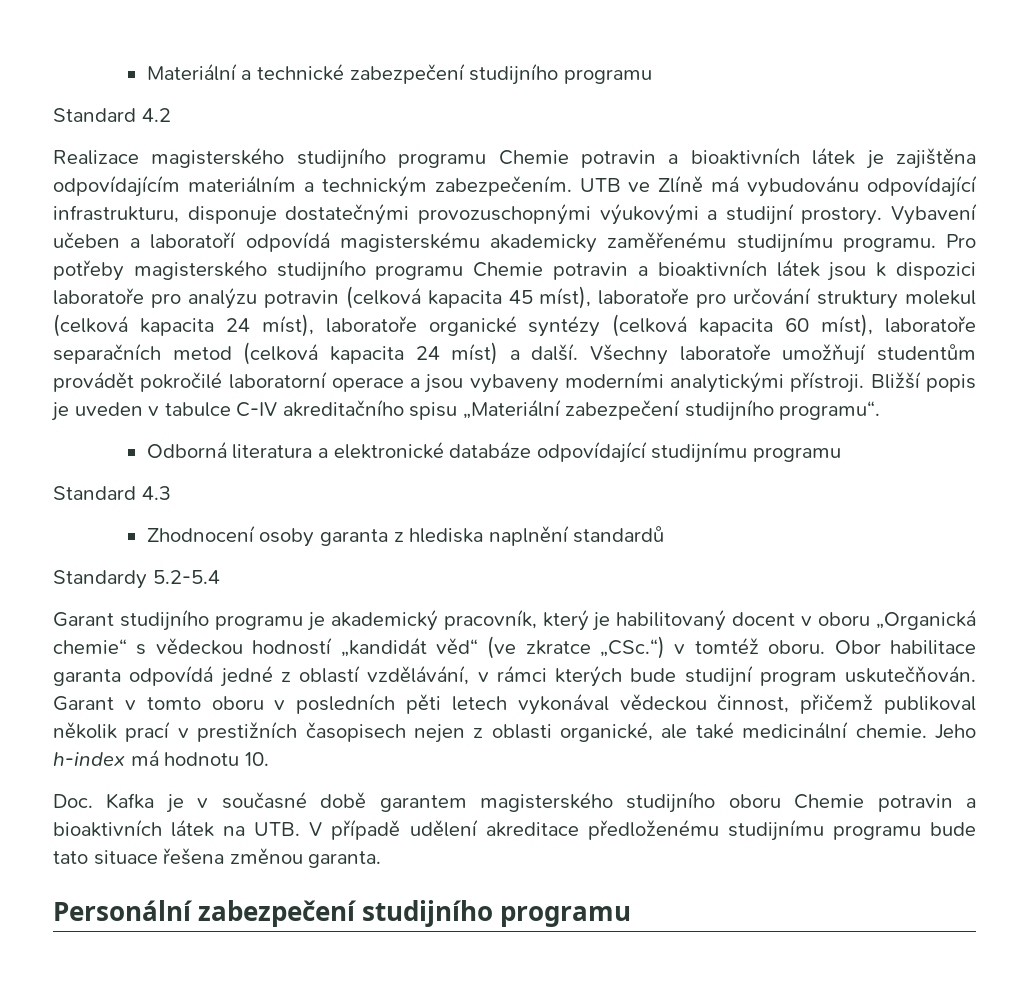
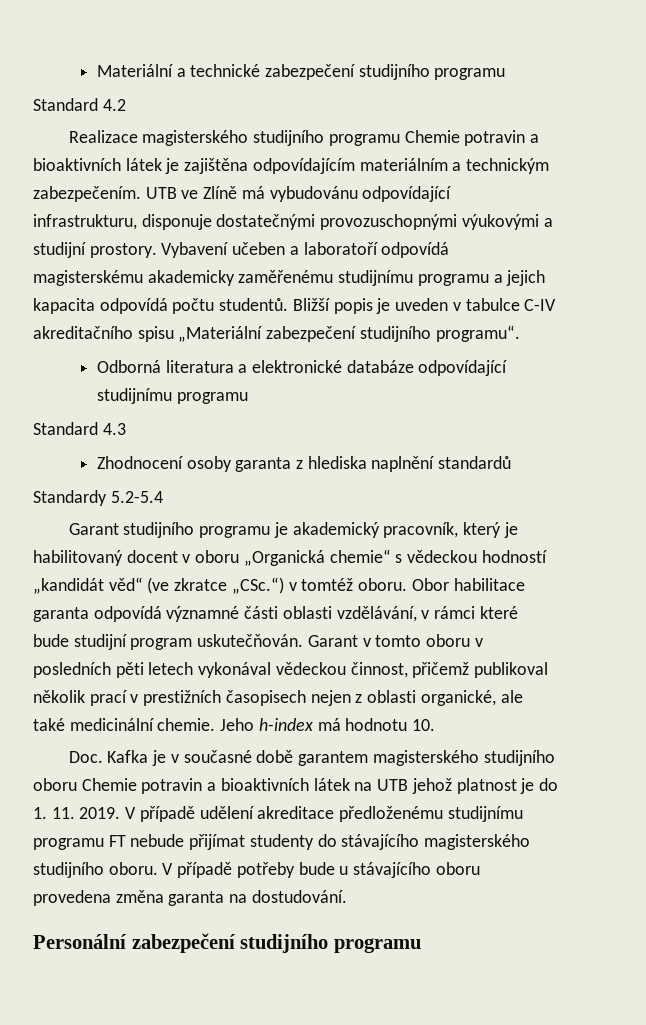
[842,234,976,252] [53,259,977,281] [53,286,976,309] [53,314,976,337] [53,342,976,365] [53,371,865,393] programu. Pro potřeby magisterského studijního programu Chemie potravin a bioaktivních látek jsou k dispozici laboratoře pro analýzu potravin (celková kapacita 45 míst), laboratoře pro určování struktury molekul (celková kapacita 24 míst), laboratoře organické syntézy (celková kapacita 60 míst), laboratoře separačních metod (celková kapacita 24 míst) a další. Všechny laboratoře umožňují studentům provádět pokročilé laboratorní operace a jsou vybaveny moderními analytickými přístroji. -> [417,270,546,286] [33,298,289,314] programu a jejich kapacita odpovídá počtu studentů.
[219,665,360,687] jedné z oblastí -> [166,606,332,622] významné části oblasti
[555,665,622,687] kterých -> [479,606,518,619] které
[254,822,301,836] UTB. -> [377,778,558,794] [33,807,121,819] UTB jehož platnost je do 1. 11. 2019.
[930,822,976,836] [53,848,382,868] bude tato situace řešena změnou garanta. -> [108,834,531,850] [33,862,480,878] [33,890,347,906] FT nebude přijímat studenty do stávajícího magisterského studijního oboru. V případě potřeby bude u stávajícího oboru provedena změna garanta na dostudování.

